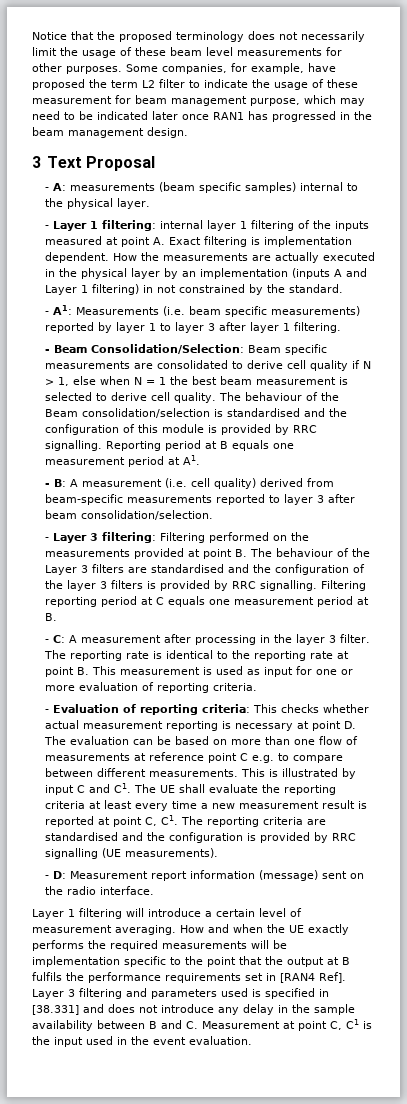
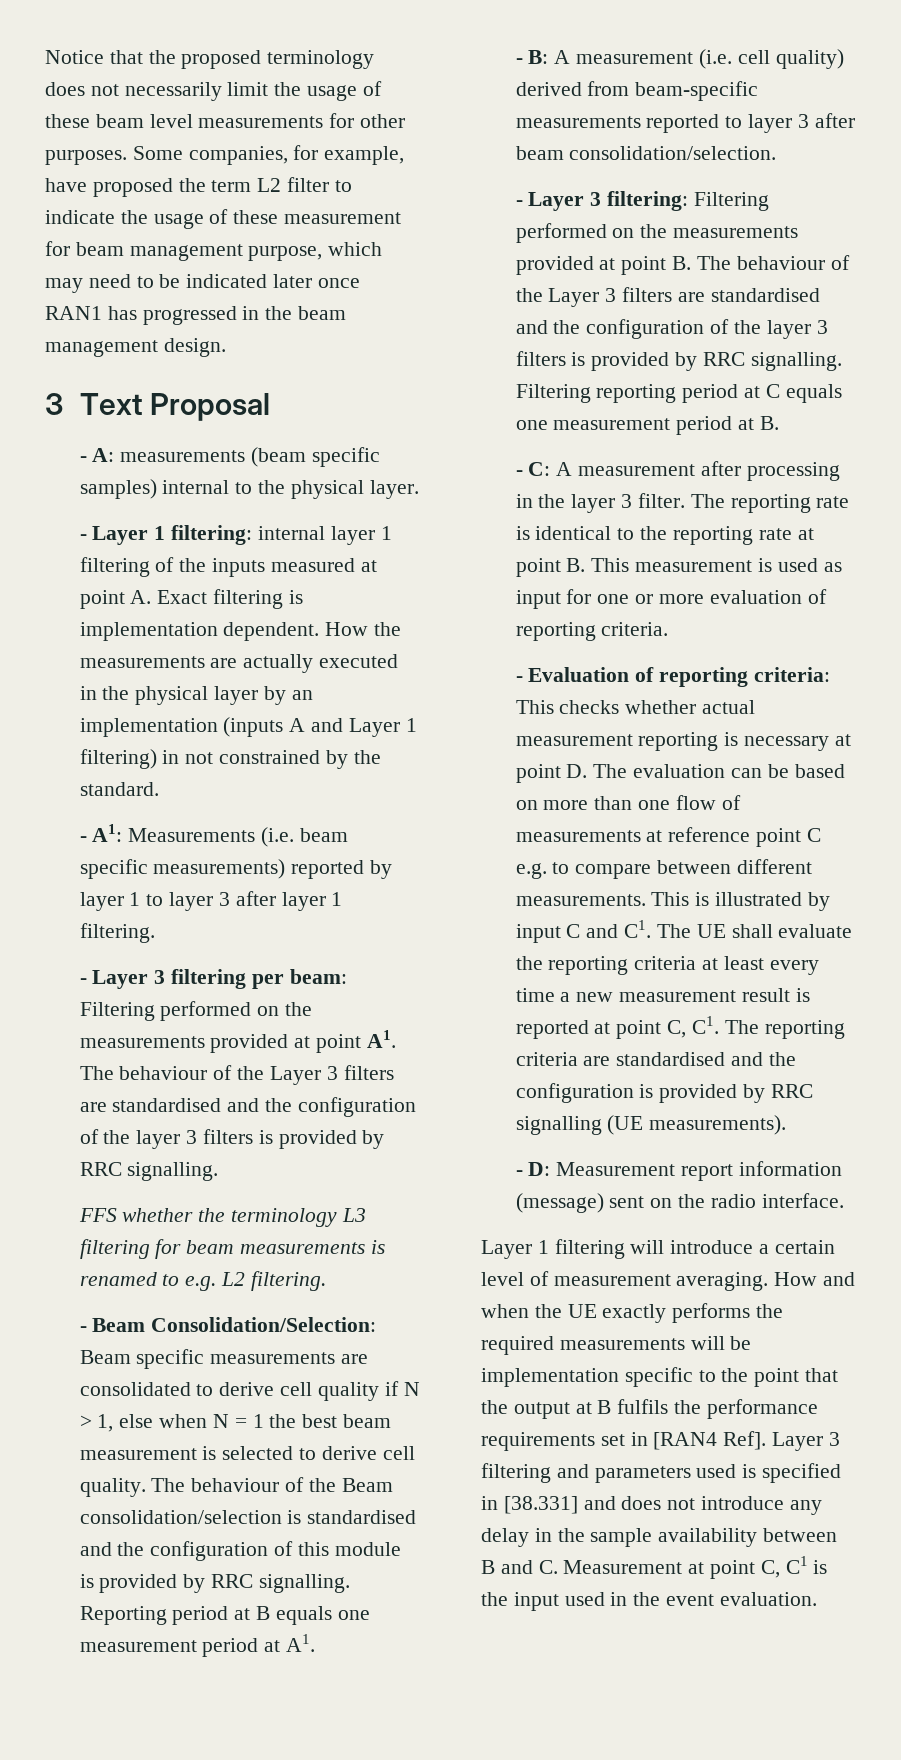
(341, 327) none -> [79,969,347,989] [79,1001,313,1021] [79,1030,396,1053] [79,1065,394,1085] [79,1097,416,1117] [79,1129,385,1149] [79,1162,219,1181] [78,1208,366,1227] [79,1239,385,1259] [79,1271,326,1291] // - Layer 3 filtering per beam: Filtering performed on the measurements provided at point A1. The behaviour of the Layer 3 filters are standardised and the configuration of the layer 3 filters is provided by RRC signalling. // FFS whether the terminology L3 filtering for beam measurements is renamed to e.g. L2 filtering.

